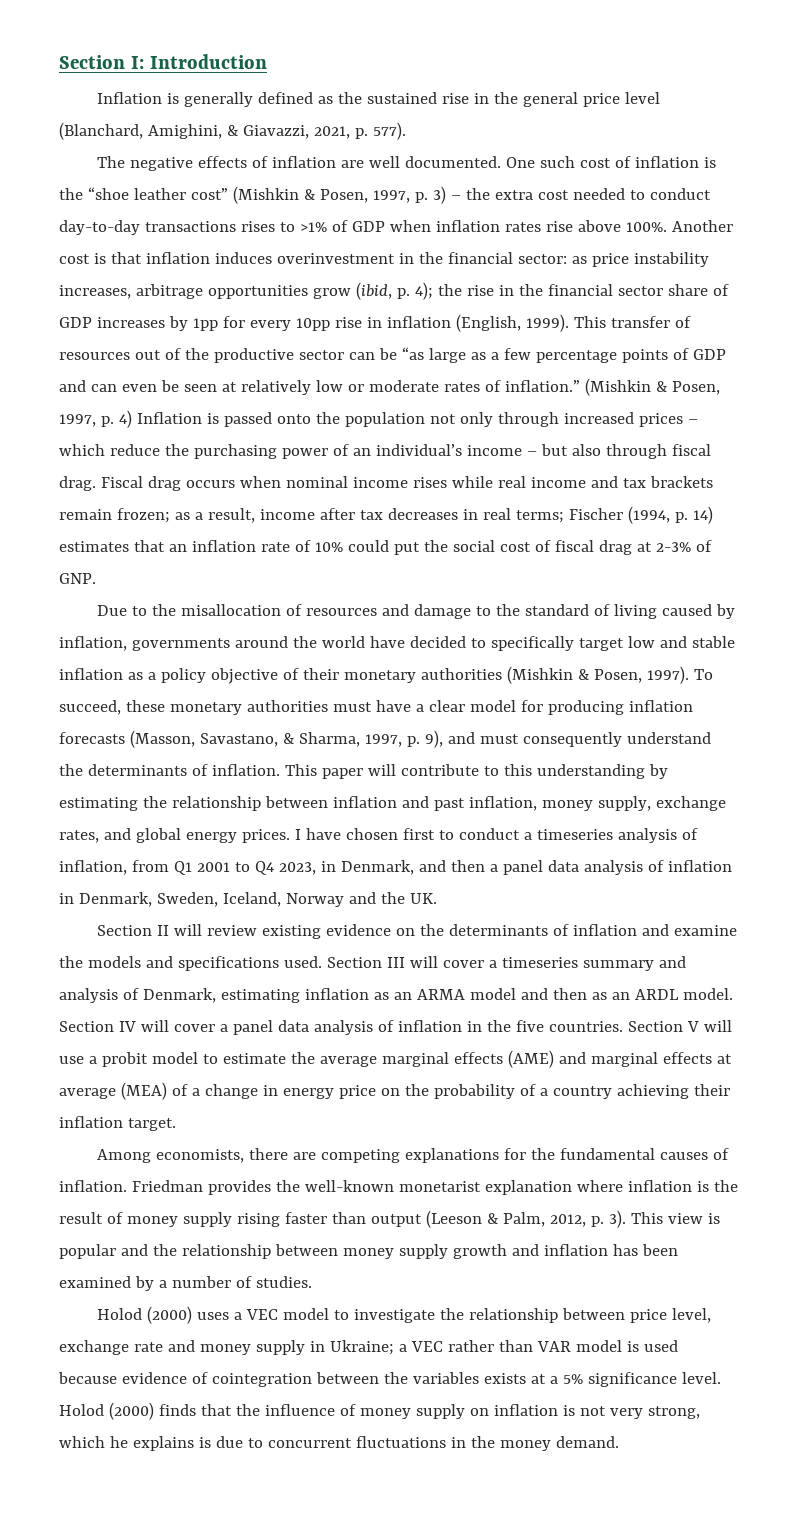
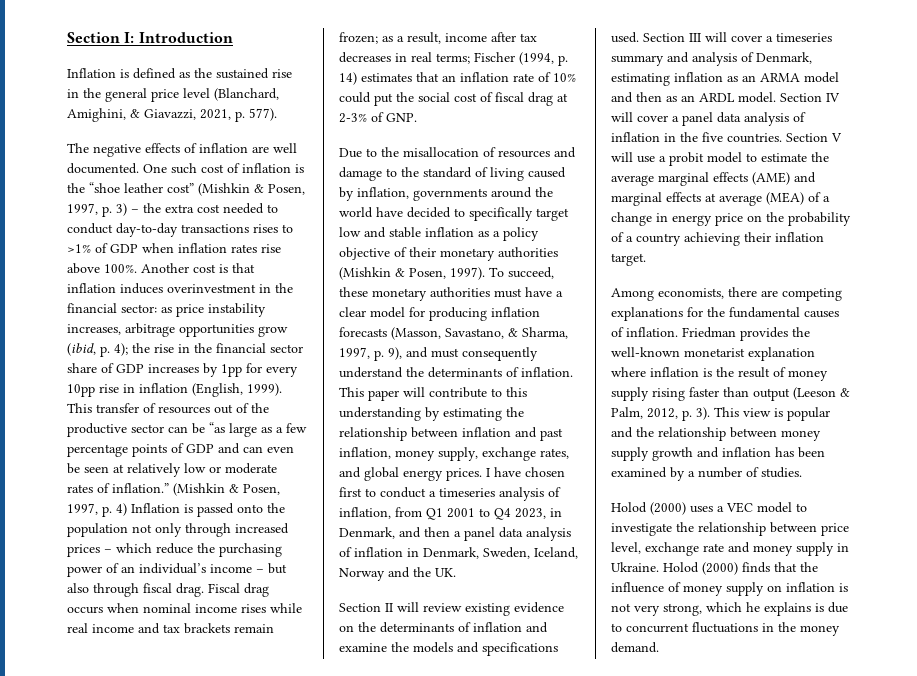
[183,92,253,107] generally -> (129, 73) none
[329,1340,678,1355] [58,1372,721,1387] Ukraine; a VEC rather than VAR model is used because evidence of cointegration between the variables exists at a 5% significance level. -> [611,562,659,572] Ukraine.

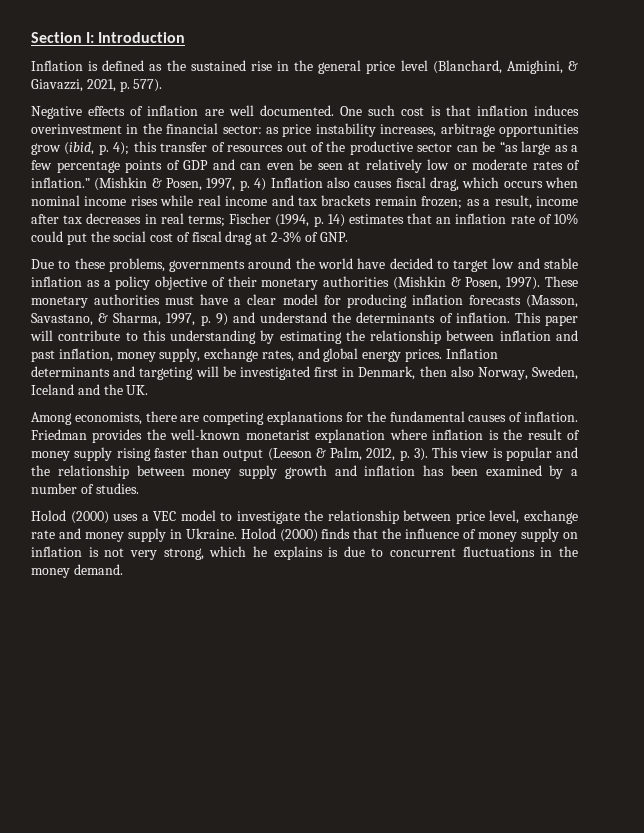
[67,143,141,157] The negative -> [31,106,82,119] Negative
[227,163,304,173] [67,182,305,196] [67,203,278,217] [67,223,293,237] [67,243,281,253] [67,263,216,274] of inflation is the “shoe leather cost” (Mishkin & Posen, 1997, p. 3) – the extra cost needed to conduct day-to-day transactions rises to >1% of GDP when inflation rates rise above 100%. Another cost -> (425, 111) none
[132,343,303,353] [67,363,298,377] [67,383,282,397] [67,403,92,413] the rise in the financial sector share of GDP increases by 1pp for every 10pp rise in inflation (English, 1999). This -> [133,141,157,152] this
[184,503,285,517] [67,523,289,537] [67,543,282,557] [67,563,287,577] [67,583,269,597] is passed onto the population not only through increased prices – which reduce the purchasing power of an individual’s income – but also through fiscal drag. Fiscal drag -> [326,177,500,191] also causes fiscal drag, which
[381,147,576,158] [339,167,566,181] [339,187,409,201] the misallocation of resources and damage to the standard of living caused by inflation, -> [74,258,165,272] these problems,
[469,207,533,221] specifically -> (449, 264) none
[489,267,554,279] [339,287,368,297] To succeed, these -> [545,276,578,287] These
[388,347,538,361] 9), and must consequently -> [215,312,255,326] 9) and
[486,467,565,477] [339,487,561,501] [339,507,562,520] [339,527,571,541] [339,547,578,559] [339,567,456,581] [339,602,564,616] [339,622,548,633] [339,642,558,656] [611,32,832,43] [611,52,812,66] [611,72,839,86] [611,92,840,103] [611,112,806,126] [611,132,842,143] [611,152,829,166] [611,172,816,186] [611,192,830,206] [611,212,851,226] [611,232,824,246] [611,253,646,266] I have chosen first to conduct a timeseries analysis of inflation, from Q1 2001 to Q4 2023, in Denmark, and then a panel data analysis of inflation in Denmark, Sweden, Iceland, Norway and the UK. // Section II will review existing evidence on the determinants of inflation and examine the models and specifications used. Section III will cover a timeseries summary and analysis of Denmark, estimating inflation as an ARMA model and then as an ARDL model. Section IV will cover a panel data analysis of inflation in the five countries. Section V will use a probit model to estimate the average marginal effects (AME) and marginal effects at average (MEA) of a change in energy price on the probability of a country achieving their inflation target. -> [445,348,498,359] [31,366,579,380] [31,384,149,395] Inflation determinants and targeting will be investigated first in Denmark, then also Norway, Sweden, Iceland and the UK.

